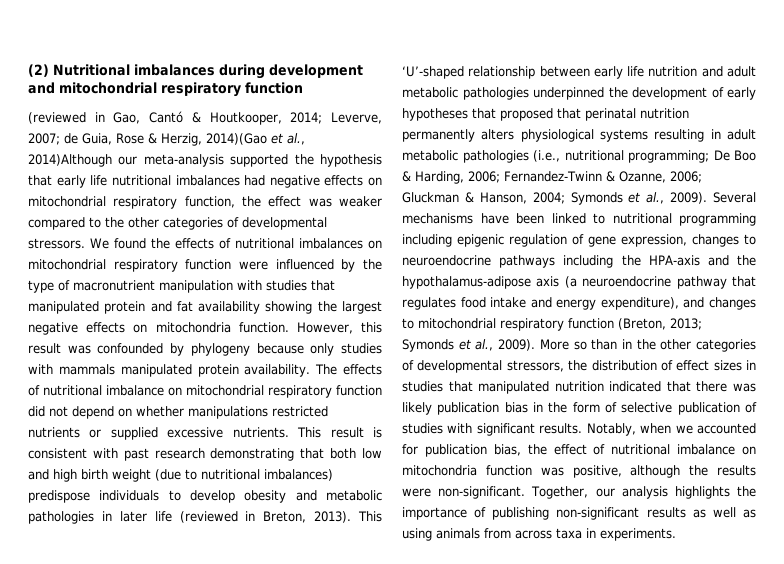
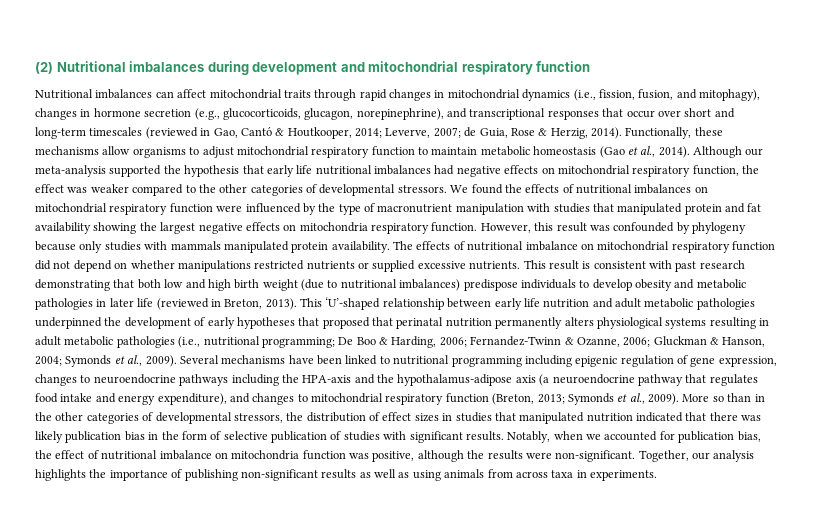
(303, 88) none -> [35,89,760,101] [35,108,735,120] [35,127,143,139] Nutritional imbalances can affect mitochondrial traits through rapid changes in mitochondrial dynamics (i.e., fission, fusion, and mitophagy), changes in hormone secretion (e.g., glucocorticoids, glucagon, norepinephrine), and transcriptional responses that occur over short and long-term timescales
[206,133,305,145] [28,154,112,167] 2014)(Gao et al., 2014)Although -> [591,127,723,139] [35,146,742,158] 2014). Functionally, these mechanisms allow organisms to adjust mitochondrial respiratory function to maintain metabolic homeostasis (Gao et al., 2014). Although
(231, 327) none -> [371,223,429,234] respiratory

